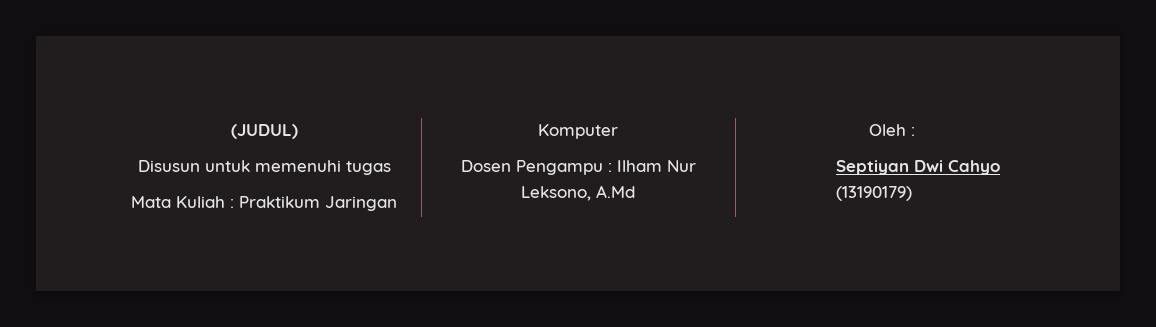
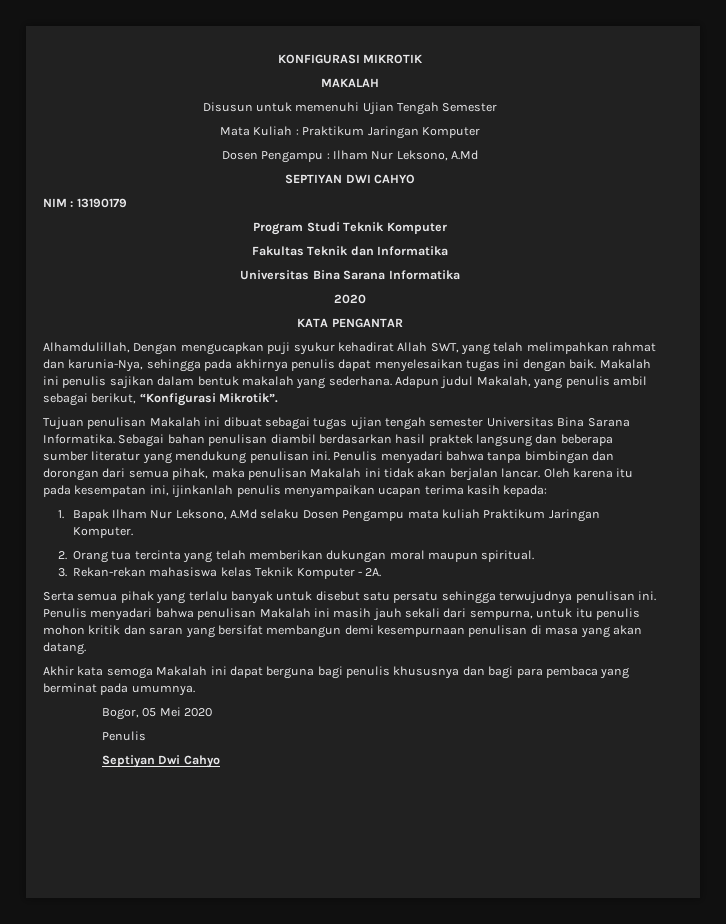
[230,124,298,139] (JUDUL) -> [277,54,424,64] [321,78,379,87] KONFIGURASI MIKROTIK // MAKALAH
[345,161,391,175] tugas -> [362,102,498,115] Ujian Tengah Semester
[869,124,915,136] Oleh : -> [285,174,415,184] [43,198,127,208] [253,222,447,235] [251,246,449,256] [240,270,460,280] [334,294,366,304] [297,318,403,328] [43,342,657,355] [43,359,651,372] [43,376,647,389] [43,393,279,406] [43,417,630,430] [43,434,613,447] [43,451,615,464] [43,468,634,481] [43,485,548,498] [57,509,600,522] [72,527,133,538] [57,550,535,563] [57,567,382,579] [43,591,656,604] [43,608,640,621] [43,625,642,638] [43,642,86,655] [43,666,630,679] [43,683,195,696] [102,707,213,720] [102,731,147,741] SEPTIYAN DWI CAHYO // NIM : 13190179 // Program Studi Teknik Komputer // Fakultas Teknik dan Informatika // Universitas Bina Sarana Informatika // 2020 // KATA PENGANTAR // Alhamdulillah, Dengan mengucapkan puji syukur kehadirat Allah SWT, yang telah melimpahkan rahmat dan karunia-Nya, sehingga pada akhirnya penulis dapat menyelesaikan tugas ini dengan baik. Makalah ini penulis sajikan dalam bentuk makalah yang sederhana. Adapun judul Makalah, yang penulis ambil sebagai berikut, “Konfigurasi Mikrotik”. // Tujuan penulisan Makalah ini dibuat sebagai tugas ujian tengah semester Universitas Bina Sarana Informatika. Sebagai bahan penulisan diambil berdasarkan hasil praktek langsung dan beberapa sumber literatur yang mendukung penulisan ini. Penulis menyadari bahwa tanpa bimbingan dan dorongan dari semua pihak, maka penulisan Makalah ini tidak akan berjalan lancar. Oleh karena itu pada kesempatan ini, ijinkanlah penulis menyampaikan ucapan terima kasih kepada: // 1. Bapak Ilham Nur Leksono, A.Md selaku Dosen Pengampu mata kuliah Praktikum Jaringan Komputer. // 2. Orang tua tercinta yang telah memberikan dukungan moral maupun spiritual. // 3. Rekan-rekan mahasiswa kelas Teknik Komputer - 2A. // Serta semua pihak yang terlalu banyak untuk disebut satu persatu sehingga terwujudnya penulisan ini. Penulis menyadari bahwa penulisan Makalah ini masih jauh sekali dari sempurna, untuk itu penulis mohon kritik dan saran yang bersifat membangun demi kesempurnaan penulisan di masa yang akan datang. // Akhir kata semoga Makalah ini dapat berguna bagi penulis khususnya dan bagi para pembaca yang berminat pada umumnya. // Bogor, 05 Mei 2020 // Penulis
[835,186,912,201] (13190179) -> (220, 761) none

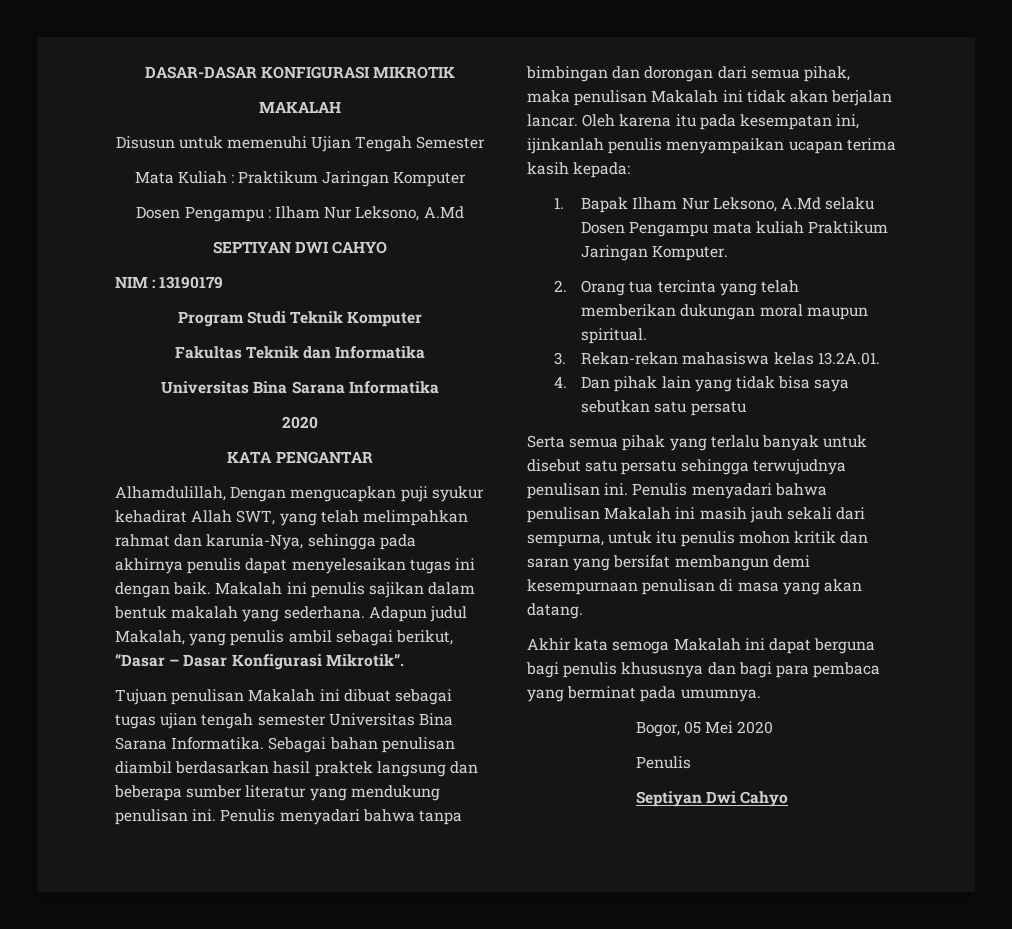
(277, 59) none -> [144,66,257,79] DASAR-DASAR
[139,393,216,406] “Konfigurasi -> [115,653,322,670] “Dasar – Dasar Konfigurasi
[255,567,382,579] Teknik Komputer - 2A. -> [817,352,880,365] [554,376,850,392] [581,400,746,416] 13.2A.01. // 4. Dan pihak lain yang tidak bisa saya sebutkan satu persatu

